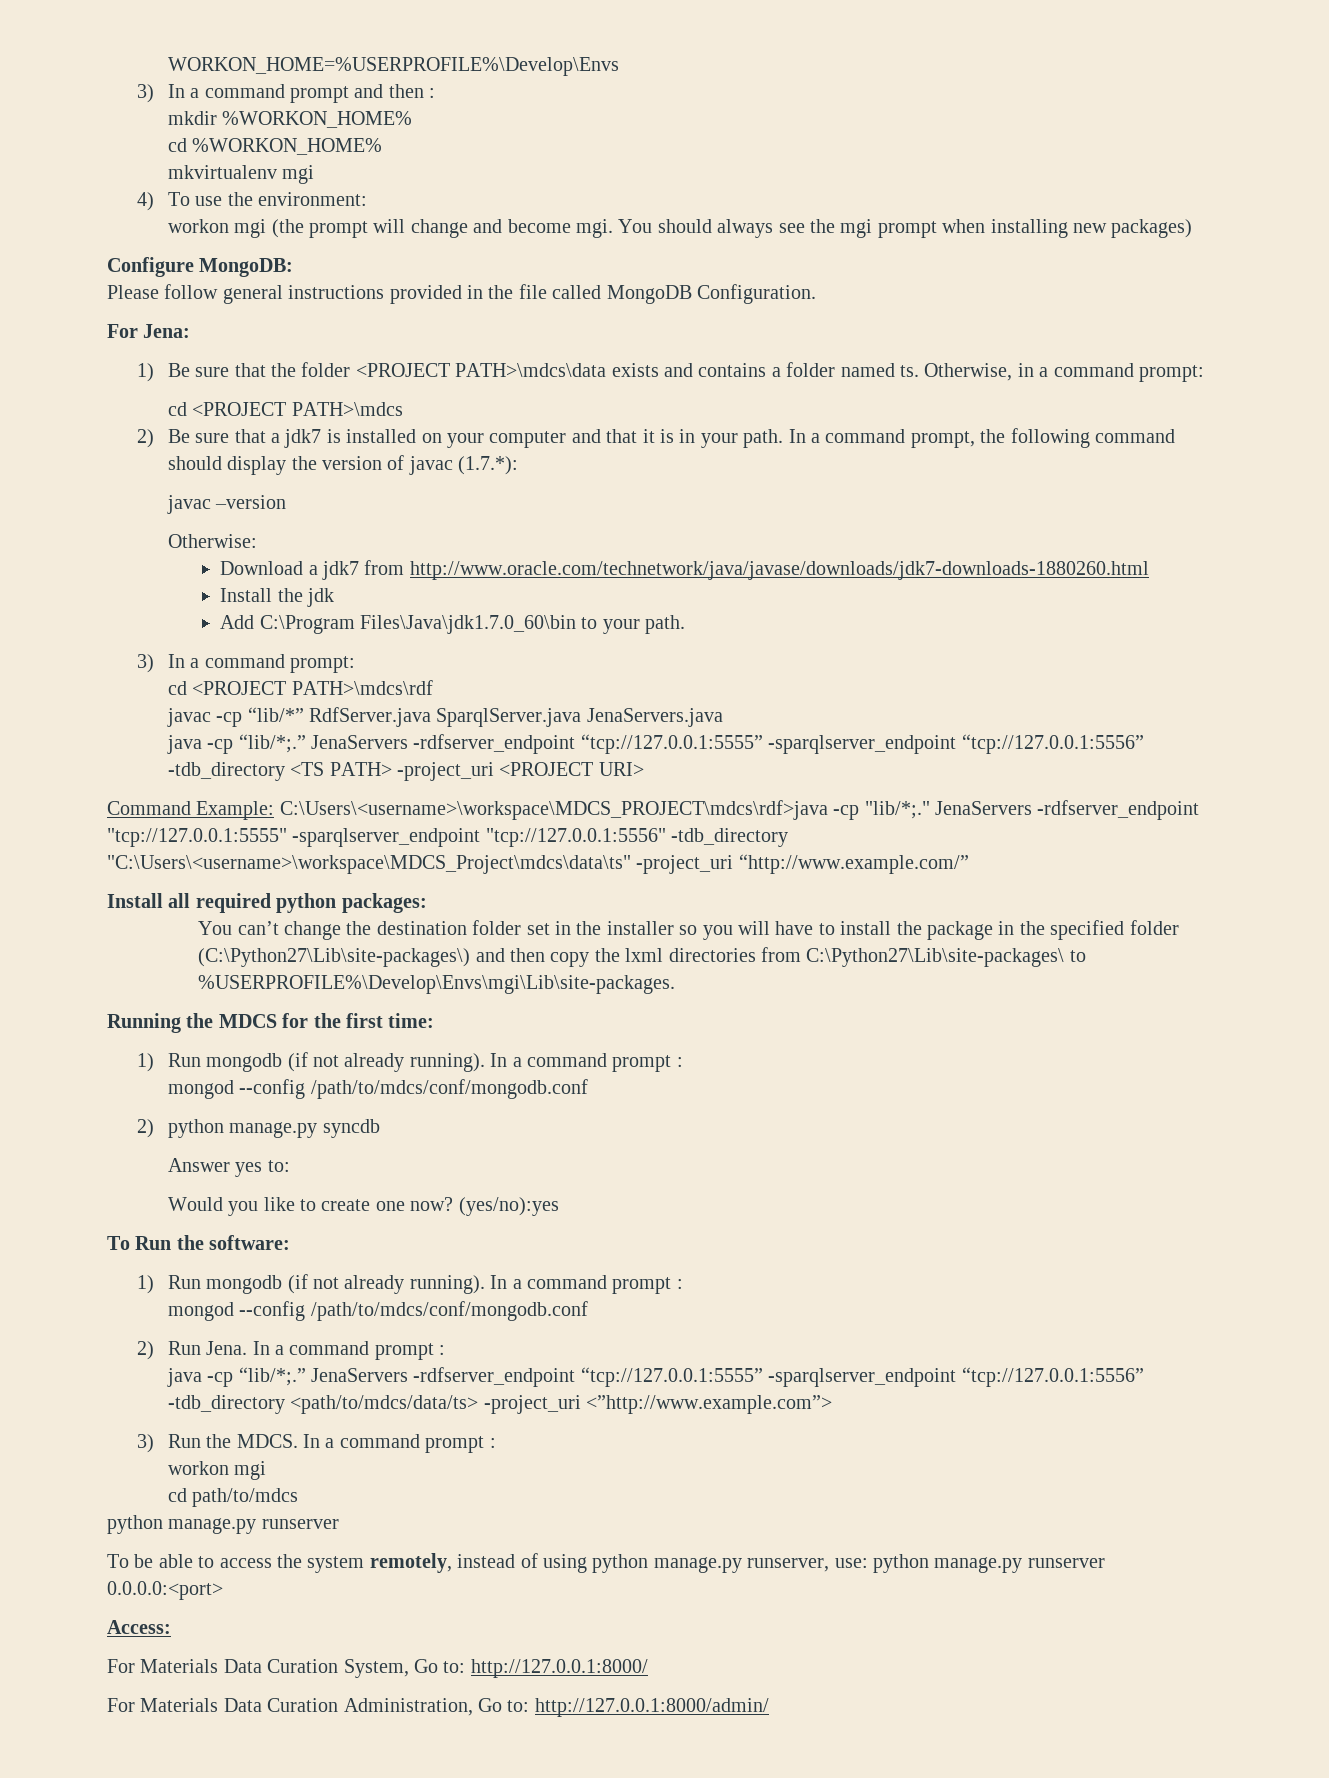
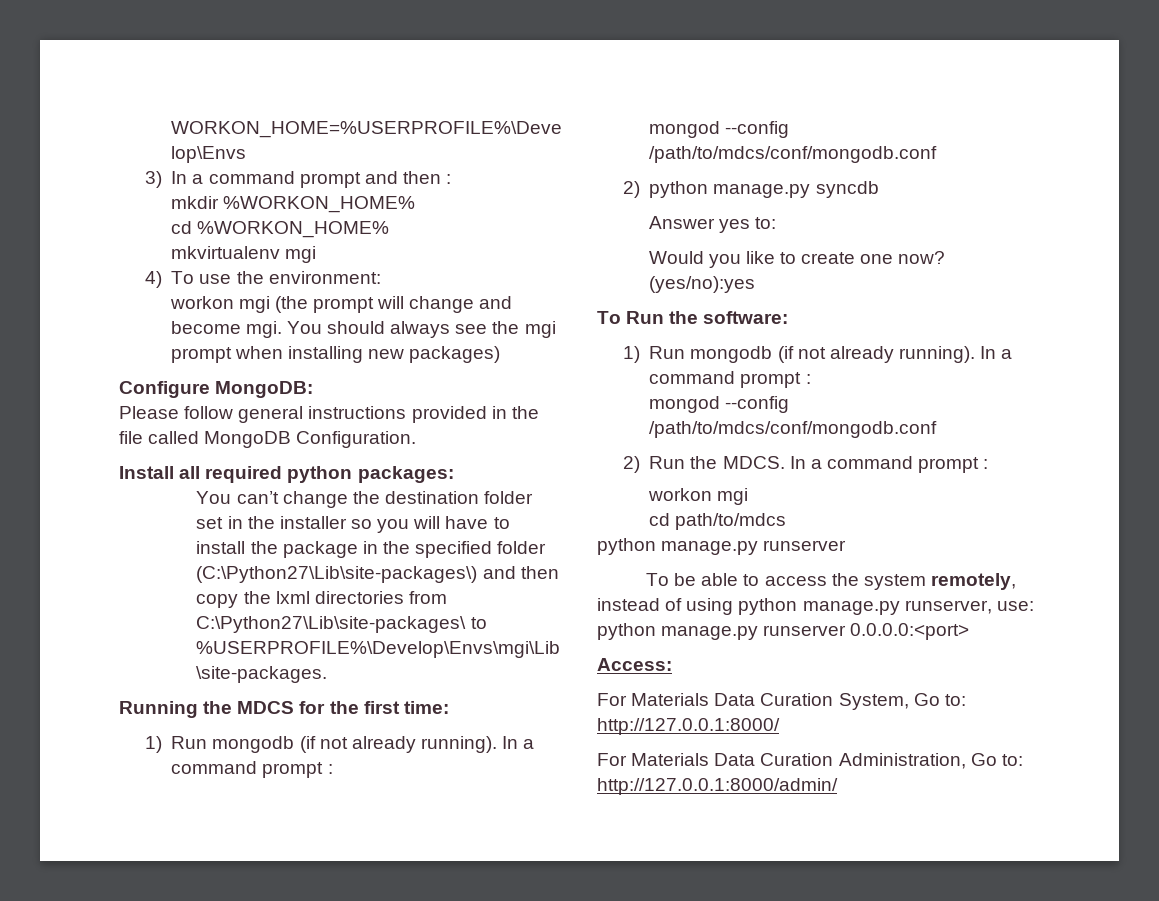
[107,324,191,338] [137,362,1204,382] [167,402,403,416] [137,428,1175,448] [167,455,519,475] [166,495,287,514] [167,534,257,548] [220,560,1149,580] [220,588,334,607] [220,615,686,634] [137,654,355,673] [167,680,433,695] [166,707,723,727] [166,734,1144,754] [167,762,644,781] [107,800,1200,820] [107,828,789,847] [107,854,969,874] // For Jena: // 1) Be sure that the folder <PROJECT PATH>\mdcs\data exists and contains a folder named ts. Otherwise, in a command prompt: // cd <PROJECT PATH>\mdcs // 2) Be sure that a jdk7 is installed on your computer and that it is in your path. In a command prompt, the following command should display the version of javac (1.7.*): // javac –version // Otherwise: // Download a jdk7 from http://www.oracle.com/technetwork/java/javase/downloads/jdk7-downloads-1880260.html // Install the jdk // Add C:\Program Files\Java\jdk1.7.0_60\bin to your path. // 3) In a command prompt: // cd <PROJECT PATH>\mdcs\rdf // javac -cp “lib/*” RdfServer.java SparqlServer.java JenaServers.java // java -cp “lib/*;.” JenaServers -rdfserver_endpoint “tcp://127.0.0.1:5555” -sparqlserver_endpoint “tcp://127.0.0.1:5556” -tdb_directory <TS PATH> -project_uri <PROJECT URI> // Command Example: C:\Users\<username>\workspace\MDCS_PROJECT\mdcs\rdf>java -cp "lib/*;." JenaServers -rdfserver_endpoint "tcp://127.0.0.1:5555" -sparqlserver_endpoint "tcp://127.0.0.1:5556" -tdb_directory "C:\Users\<username>\workspace\MDCS_Project\mdcs\data\ts" -project_uri “http://www.example.com/” -> (417, 439) none
[206,1341,446,1360] [166,1367,1144,1387] [167,1395,832,1414] [137,1434,201,1453] Jena. In a command prompt : // java -cp “lib/*;.” JenaServers -rdfserver_endpoint “tcp://127.0.0.1:5555” -sparqlserver_endpoint “tcp://127.0.0.1:5556” -tdb_directory <path/to/mdcs/data/ts> -project_uri <”http://www.example.com”> // 3) Run -> (686, 462) none

